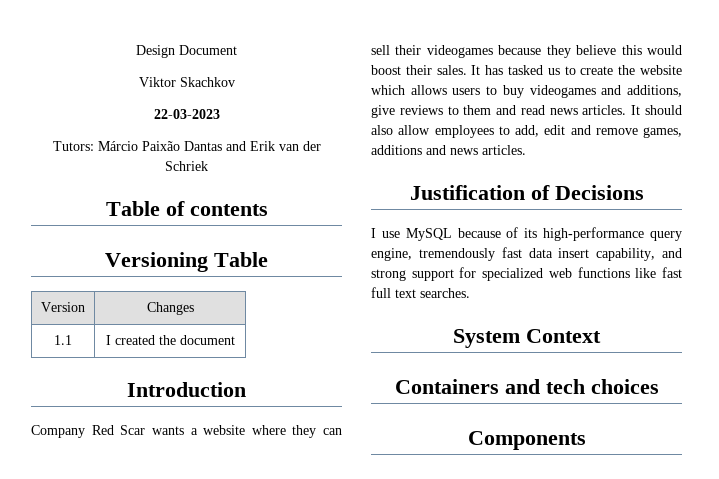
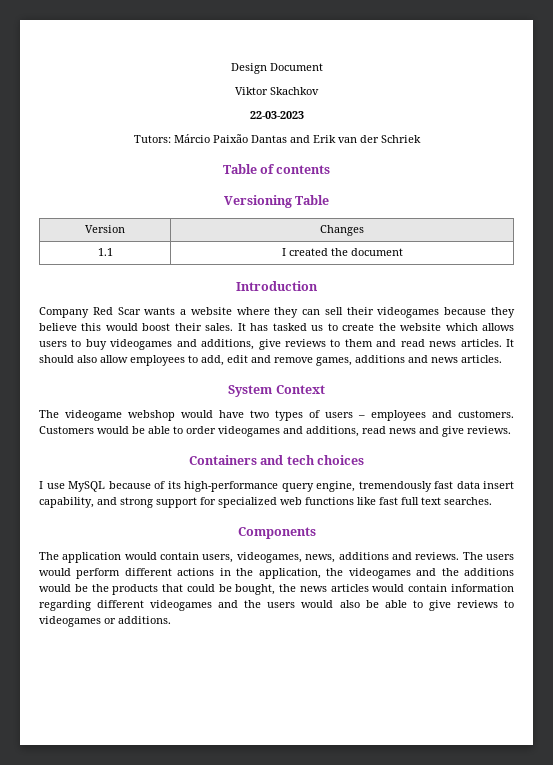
[409,185,644,200] Justification of Decisions -> [228,385,325,397] [39,410,514,421] [39,426,511,437] [188,455,365,465] System Context // The videogame webshop would have two types of users – employees and customers. Customers would be able to order videogames and additions, read news and give reviews. // Containers and tech choices
[453,329,601,348] [394,379,659,394] [467,431,586,450] System Context // Containers and tech choices // Components -> [237,527,316,539] [39,552,514,563] [39,568,514,579] [39,584,514,595] [39,600,515,611] [39,616,171,627] Components // The application would contain users, videogames, news, additions and reviews. The users would perform different actions in the application, the videogames and the additions would be the products that could be bought, the news articles would contain information regarding different videogames and the users would also be able to give reviews to videogames or additions.

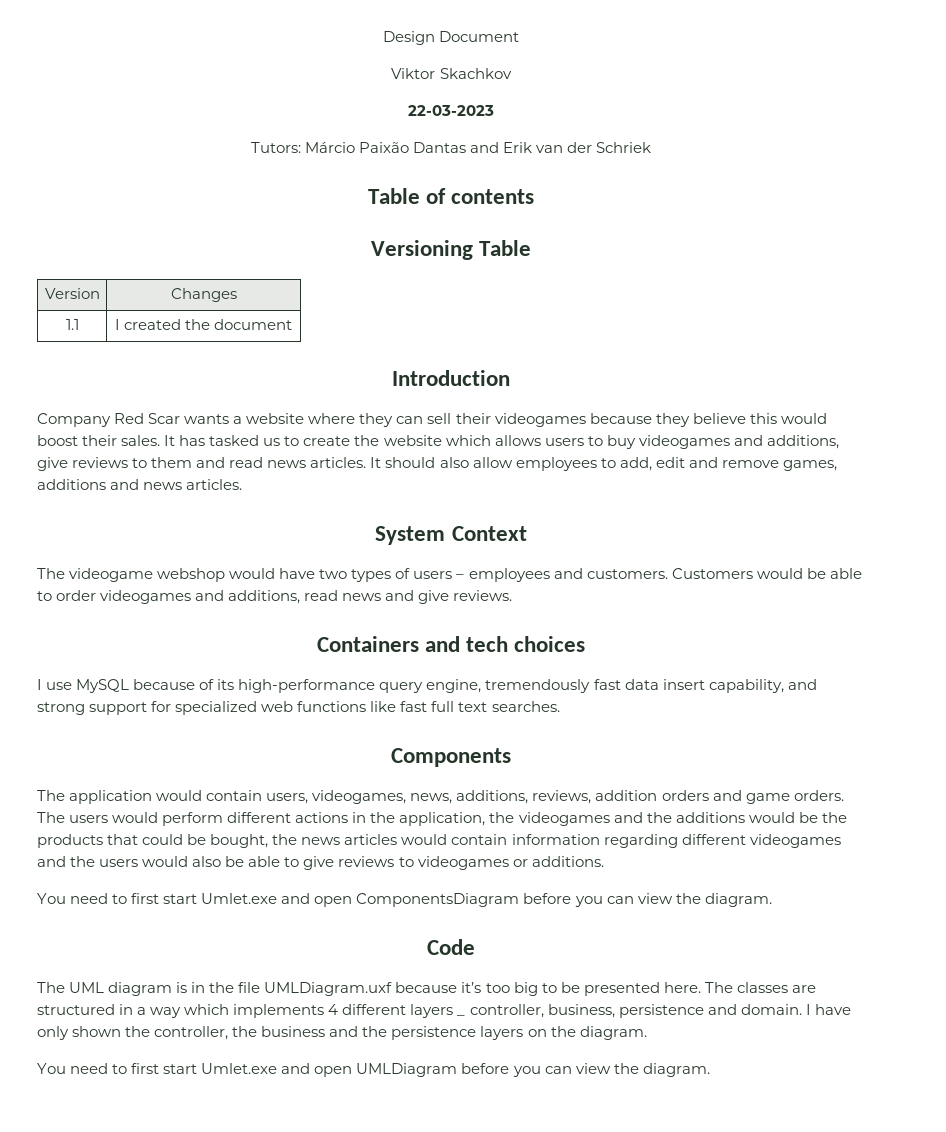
[338,552,460,560] additions and reviews. -> [456,790,844,804] additions, reviews, addition orders and game orders.
(171, 620) none -> [37,893,772,907] [427,939,475,955] [37,982,816,996] [37,1004,851,1018] [37,1026,647,1040] [37,1063,710,1077] // You need to first start Umlet.exe and open ComponentsDiagram before you can view the diagram. // Code // The UML diagram is in the file UMLDiagram.uxf because it’s too big to be presented here. The classes are structured in a way which implements 4 different layers _ controller, business, persistence and domain. I have only shown the controller, the business and the persistence layers on the diagram. // You need to first start Umlet.exe and open UMLDiagram before you can view the diagram.

